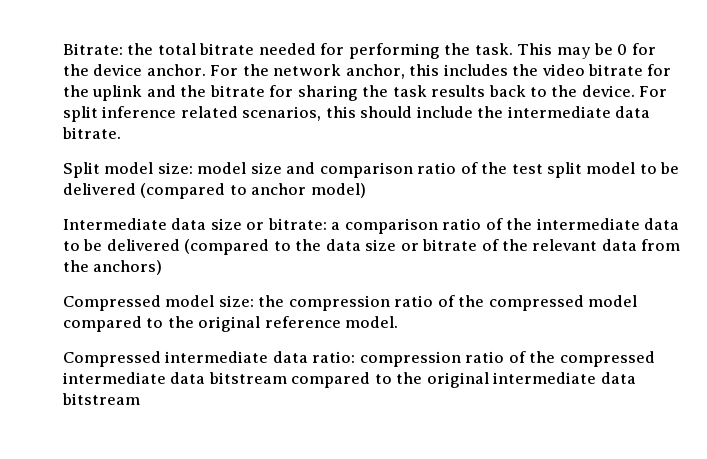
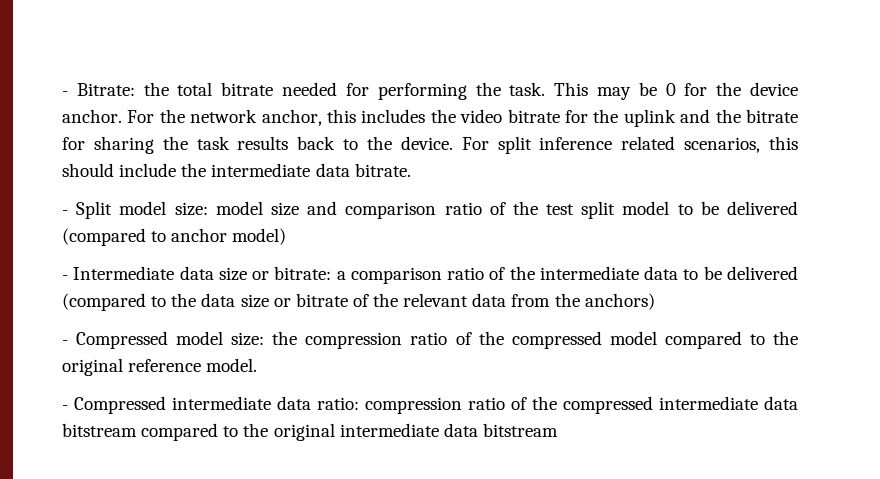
(62, 49) none -> [62,91,69,96] -
(121, 133) none -> [62,210,69,215] -
(366, 190) none -> [62,275,69,280] -
(163, 267) none -> [62,340,69,345] -
(399, 322) none -> [62,405,69,410] -

